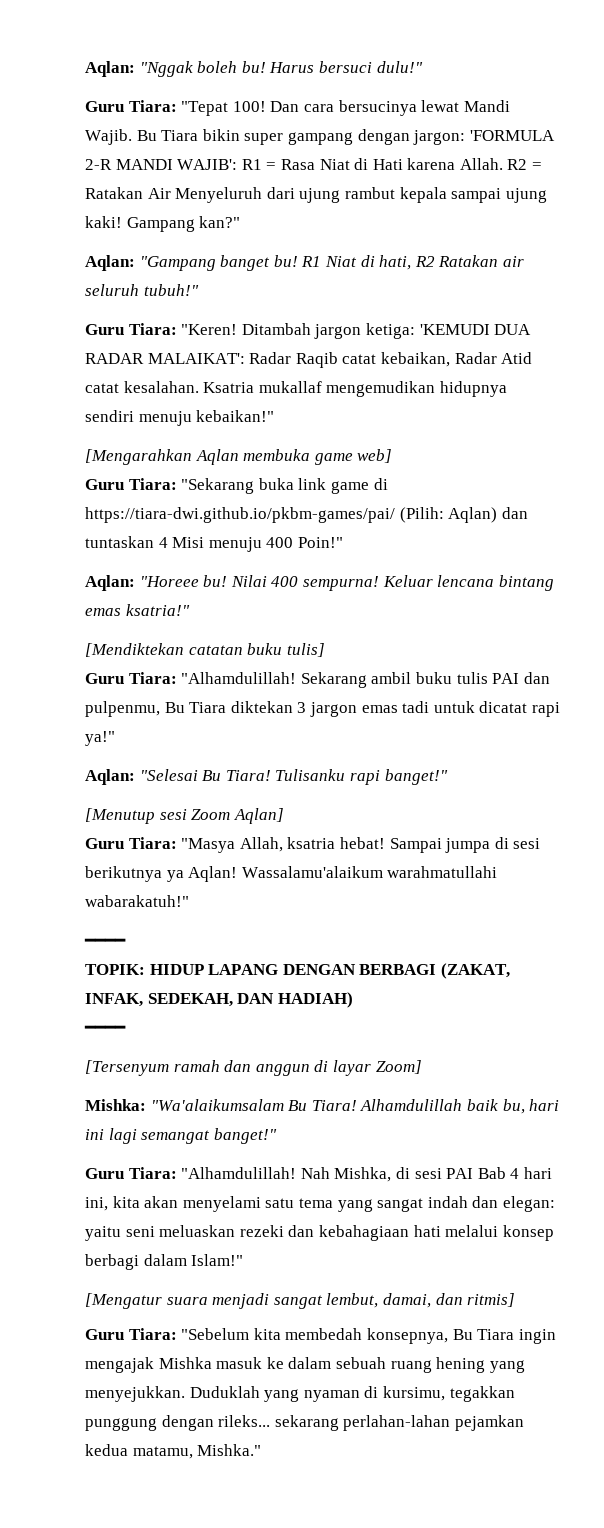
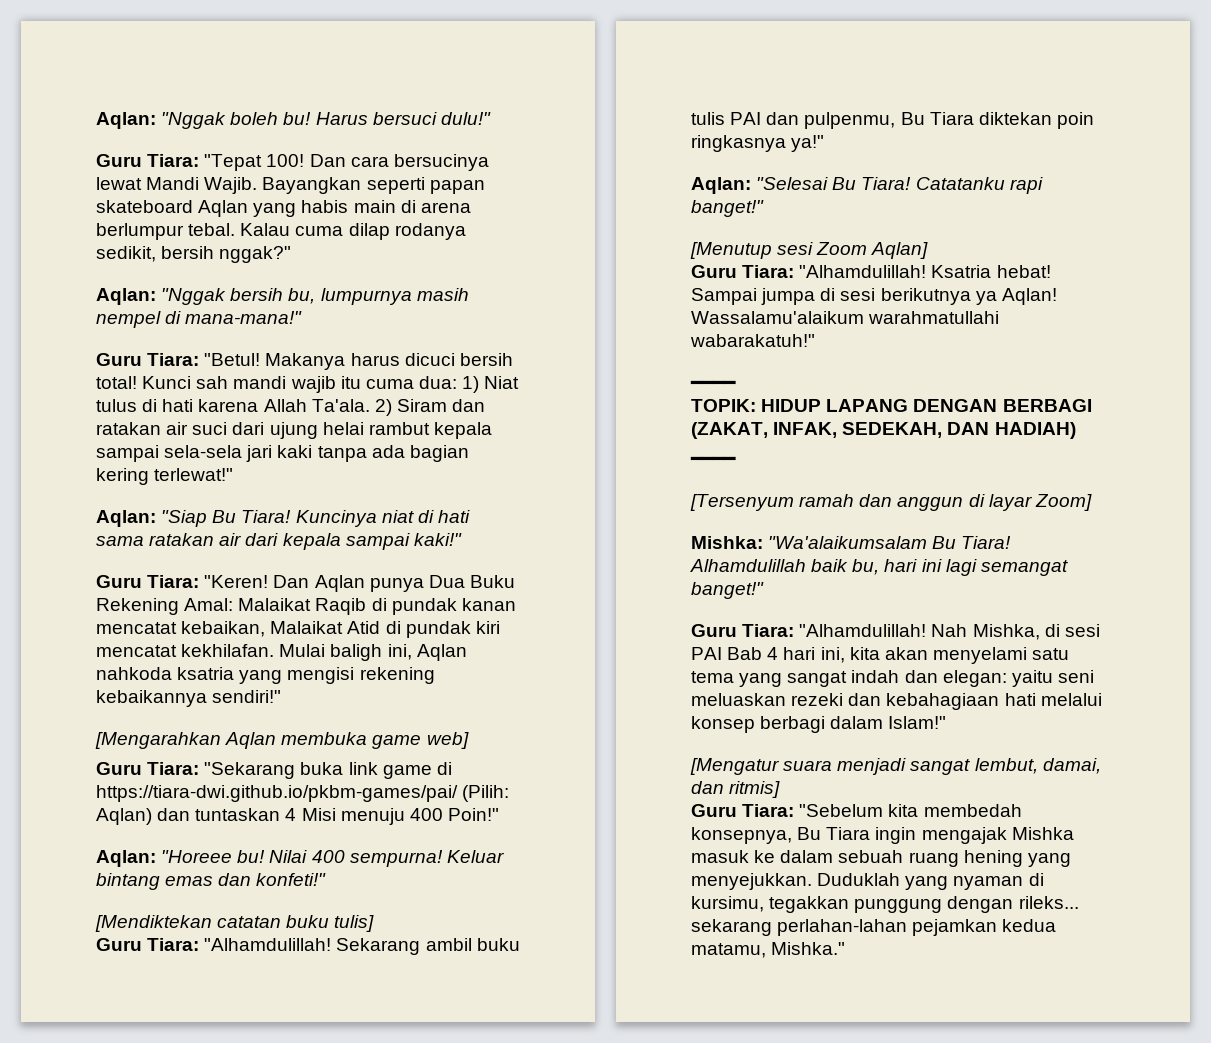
[136,129,555,145] [85,158,543,170] [85,187,263,203] Bu Tiara bikin super gampang dengan jargon: 'FORMULA 2-R MANDI WAJIB': R1 = Rasa Niat di Hati karena Allah. R2 = Ratakan Air Menyeluruh -> [262,177,485,194] [96,200,471,217] [96,223,466,240] [96,246,292,263] [96,288,469,305] [96,311,303,328] [96,353,513,370] [96,376,520,393] [96,399,486,416] [96,422,228,435] Bayangkan seperti papan skateboard Aqlan yang habis main di arena berlumpur tebal. Kalau cuma dilap rodanya sedikit, bersih nggak?" // Aqlan: "Nggak bersih bu, lumpurnya masih nempel di mana-mana!" // Guru Tiara: "Betul! Makanya harus dicuci bersih total! Kunci sah mandi wajib itu cuma dua: 1) Niat tulus di hati karena Allah Ta'ala. 2) Siram dan ratakan air suci
(341, 195) none -> [322,422,364,435] helai
[505,188,547,203] [85,216,241,232] [85,255,524,271] [85,284,199,296] [85,323,532,339] [85,352,533,368] [85,381,507,397] [85,410,275,426] ujung kaki! Gampang kan?" // Aqlan: "Gampang banget bu! R1 Niat di hati, R2 Ratakan air seluruh tubuh!" // Guru Tiara: "Keren! Ditambah jargon ketiga: 'KEMUDI DUA RADAR MALAIKAT': Radar Raqib catat kebaikan, Radar Atid catat kesalahan. Ksatria mukallaf mengemudikan hidupnya sendiri menuju kebaikan!" -> [164,445,469,462] [96,468,234,485] [96,510,470,527] [96,533,462,550] [96,575,515,592] [96,598,516,615] [96,621,500,638] [96,644,467,661] [96,667,435,684] [96,690,282,707] sela-sela jari kaki tanpa ada bagian kering terlewat!" // Aqlan: "Siap Bu Tiara! Kuncinya niat di hati sama ratakan air dari kepala sampai kaki!" // Guru Tiara: "Keren! Dan Aqlan punya Dua Buku Rekening Amal: Malaikat Raqib di pundak kanan mencatat kebaikan, Malaikat Atid di pundak kiri mencatat kekhilafan. Mulai baligh ini, Aqlan nahkoda ksatria yang mengisi rekening kebaikannya sendiri!"
[437,575,495,587] lencana -> (504, 856) none
[125,604,190,616] ksatria!" -> [218,873,327,886] dan konfeti!"
[297,701,560,717] 3 jargon emas tadi untuk dicatat rapi -> [1056,112,1094,129] [691,135,786,152] poin ringkasnya
[275,769,346,781] Tulisanku -> [915,177,1005,190] Catatanku
[181,837,336,853] "Masya Allah, ksatria -> [799,265,992,278] "Alhamdulillah! Ksatria

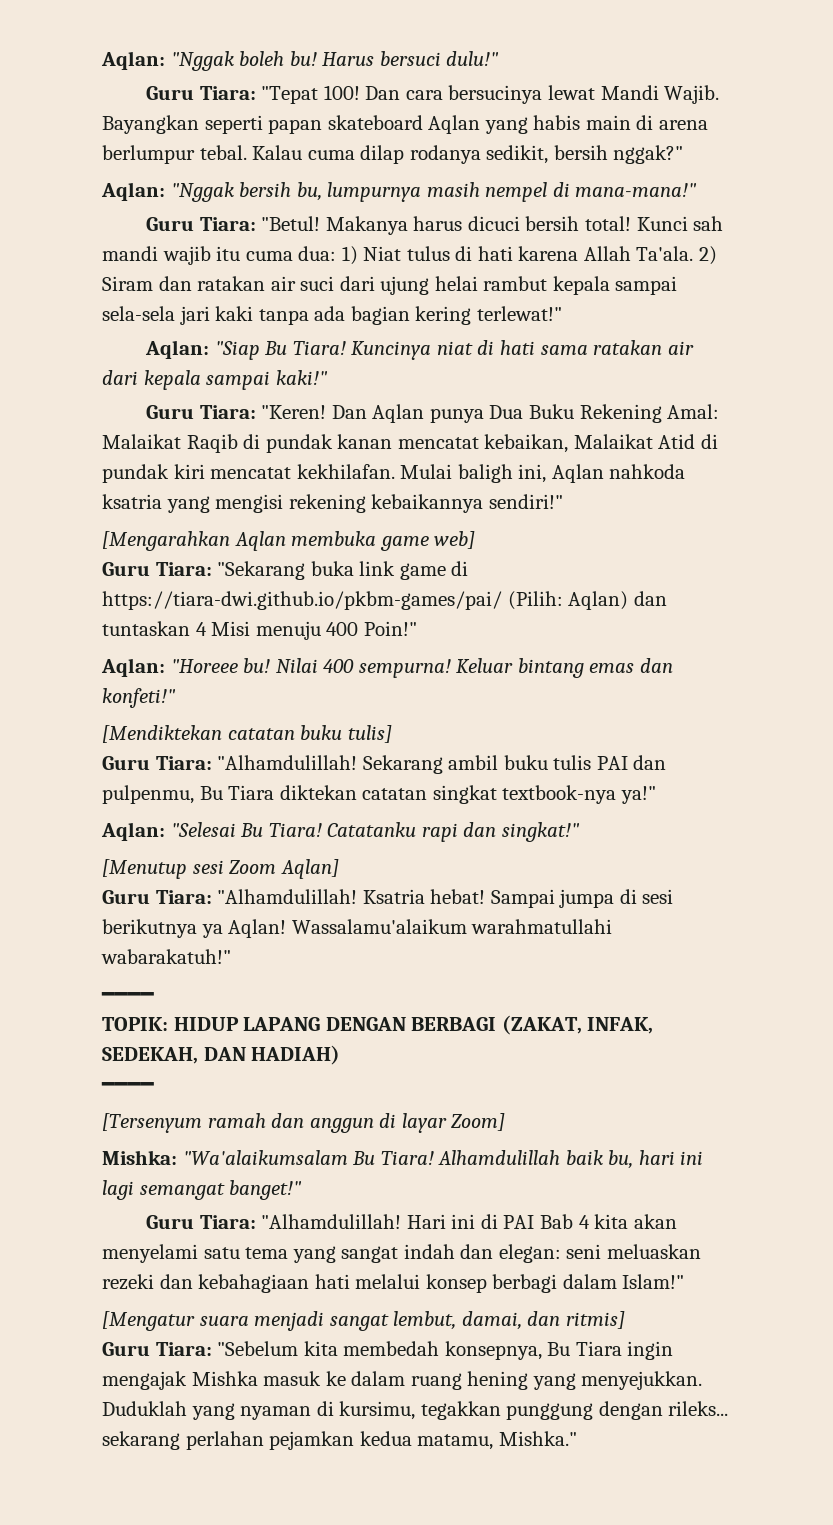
[1056,112,1094,129] [691,135,786,152] poin ringkasnya -> [362,785,617,804] catatan singkat textbook-nya
[691,200,764,217] banget!" -> [463,822,580,842] dan singkat!"
[931,624,1100,640] Nah Mishka, di sesi -> [406,1214,498,1229] Hari ini di
[783,647,845,663] hari ini, -> (590, 1222) none
[1011,670,1053,687] yaitu -> (561, 1253) none
[838,850,904,863] sebuah -> (406, 1378) none
[777,919,908,936] perlahan-lahan -> [185,1431,264,1450] perlahan

